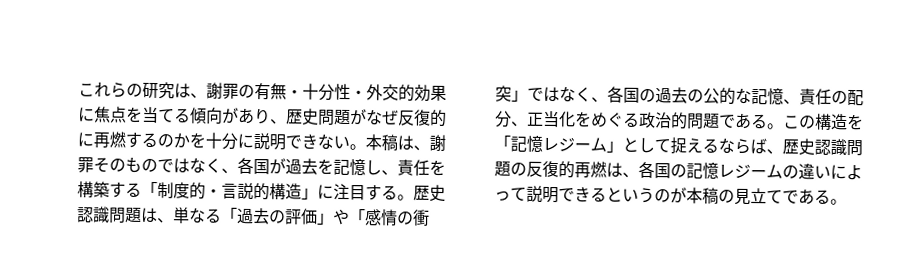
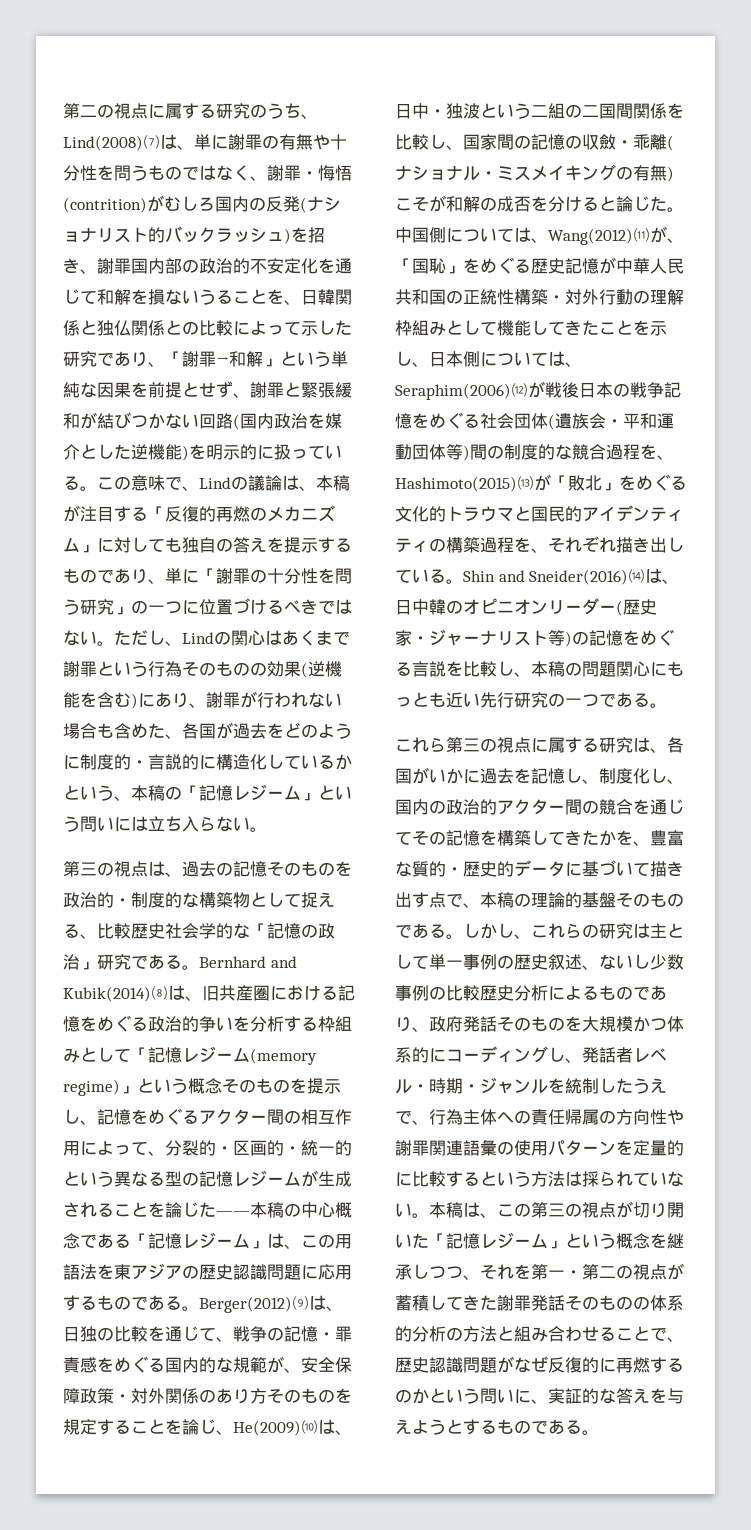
[78,82,447,102] [78,106,319,126] これらの研究は、謝罪の有無・十分性・外交的効果に焦点を当てる傾向があり、歴史 -> [63,103,318,119] [63,134,347,151] [63,165,352,181] [63,195,341,213] [63,226,325,244] [63,258,352,274] [63,289,352,305] [63,320,352,336] [63,351,348,367] [63,381,352,398] [63,412,342,430] [63,444,342,461] [63,475,350,491] [63,505,335,522] [63,537,352,553] [63,568,352,584] [63,598,352,615] [63,630,350,646] [63,661,342,678] [63,691,342,709] [63,722,352,739] [63,754,352,770] [63,784,352,801] [63,816,267,832] [63,861,352,877] [63,892,335,908] [63,923,335,939] [63,954,297,970] [63,985,355,1002] [63,1015,352,1032] [63,1046,317,1065] [63,1078,341,1096] [63,1108,352,1125] [63,1140,352,1156] [63,1170,352,1187] [63,1202,352,1218] [63,1232,352,1249] [63,1263,352,1280] [63,1295,343,1313] [63,1326,352,1342] [63,1356,352,1373] [63,1388,352,1404] [63,1419,352,1436] [395,103,684,119] [395,134,674,151] [395,164,674,182] [395,195,684,212] [395,226,684,245] [395,257,684,274] [395,289,684,305] [395,320,667,336] [395,351,582,367] [395,381,681,400] [395,412,674,430] [395,444,674,461] [395,474,687,492] [395,505,684,522] [395,536,684,553] [395,568,680,585] [395,598,657,616] [395,629,674,647] [395,661,684,677] [395,692,667,708] [395,737,684,753] [395,767,684,784] [395,799,684,815] [395,830,684,846] [395,860,684,877] [395,892,684,908] [395,923,684,939] [395,954,684,970] [395,985,667,1001] [395,1016,684,1032] [395,1046,667,1063] [395,1077,667,1094] [395,1109,684,1125] [395,1140,684,1156] [395,1171,684,1187] [395,1201,684,1218] [395,1232,684,1249] [395,1263,684,1280] [395,1295,684,1311] [395,1326,684,1342] [395,1357,463,1373] 第二の視点に属する研究のうち、Lind(2008)⑺は、単に謝罪の有無や十分性を問うものではなく、謝罪・悔悟(contrition)がむしろ国内の反発(ナショナリスト的バックラッシュ)を招き、謝罪国内部の政治的不安定化を通じて和解を損ないうることを、日韓関係と独仏関係との比較によって示した研究であり、「謝罪→和解」という単純な因果を前提とせず、謝罪と緊張緩和が結びつかない回路(国内政治を媒介とした逆機能)を明示的に扱っている。この意味で、Lindの議論は、本稿が注目する「反復的再燃のメカニズム」に対しても独自の答えを提示するものであり、単に「謝罪の十分性を問う研究」の一つに位置づけるべきではない。ただし、Lindの関心はあくまで謝罪という行為そのものの効果(逆機能を含む)にあり、謝罪が行われない場合も含めた、各国が過去をどのように制度的・言説的に構造化しているかという、本稿の「記憶レジーム」という問いには立ち入らない。 // 第三の視点は、過去の記憶そのものを政治的・制度的な構築物として捉える、比較歴史社会学的な「記憶の政治」研究である。Bernhard and Kubik(2014)⑻は、旧共産圏における記憶をめぐる政治的争いを分析する枠組みとして「記憶レジーム(memory regime)」という概念そのものを提示し、記憶をめぐるアクター間の相互作用によって、分裂的・区画的・統一的という異なる型の記憶レジームが生成されることを論じた――本稿の中心概念である「記憶レジーム」は、この用語法を東アジアの歴史認識問題に応用するものである。Berger(2012)⑼は、日独の比較を通じて、戦争の記憶・罪責感をめぐる国内的な規範が、安全保障政策・対外関係のあり方そのものを規定することを論じ、He(2009)⑽は、日中・独波という二組の二国間関係を比較し、国家間の記憶の収斂・乖離(ナショナル・ミスメイキングの有無)こそが和解の成否を分けると論じた。中国側については、Wang(2012)⑾が、「国恥」をめぐる歴史記憶が中華人民共和国の正統性構築・対外行動の理解枠組みとして機能してきたことを示し、日本側については、Seraphim(2006)⑿が戦後日本の戦争記憶をめぐる社会団体(遺族会・平和運動団体等)間の制度的な競合過程を、Hashimoto(2015)⒀が「敗北」をめぐる文化的トラウマと国民的アイデンティティの構築過程を、それぞれ描き出している。Shin and Sneider(2016)⒁は、日中韓のオピニオンリーダー(歴史家・ジャーナリスト等)の記憶をめぐる言説を比較し、本稿の問題関心にもっとも近い先行研究の一つである。 // これら第三の視点に属する研究は、各国がいかに過去を記憶し、制度化し、国内の政治的アクター間の競合を通じてその記憶を構築してきたかを、豊富な質的・歴史的データに基づいて描き出す点で、本稿の理論的基盤そのものである。しかし、これらの研究は主として単一事例の歴史叙述、ないし少数事例の比較歴史分析によるものであり、政府発話そのものを大規模かつ体系的にコーディングし、発話者レベル・時期・ジャンルを統制したうえで、行為主体への責任帰属の方向性や謝罪関連語彙の使用パターンを定量的に比較するという方法は採られていない。本稿は、この第三の視点が切り開いた「記憶レジーム」という概念を継承しつつ、それを第一・第二の視点が蓄積してきた謝罪発話そのものの体系的分析の方法と組み合わせることで、歴史認識
[189,132,446,151] [77,156,446,177] [77,181,446,202] [77,206,430,227] [495,85,864,106] [495,110,864,131] [494,135,863,157] [494,160,863,181] [494,185,783,206] を十分に説明できない。本稿は、謝罪そのものではなく、各国が過去を記憶し、責任を構築する「制度的・言説的構造」に注目する。歴史認識問題は、単なる「過去の評価」や「感情の衝突」ではなく、各国の過去の公的な記憶、責任の配分、正当化をめぐる政治的問題である。この構造を「記憶レジーム」として捉えるならば、歴史認識問題の反復的再燃は、各国の記憶レジームの違いによって説明できるというのが本稿の見立て -> [429,1388,684,1404] [395,1419,531,1435] という問いに、実証的な答えを与えようとするもの

